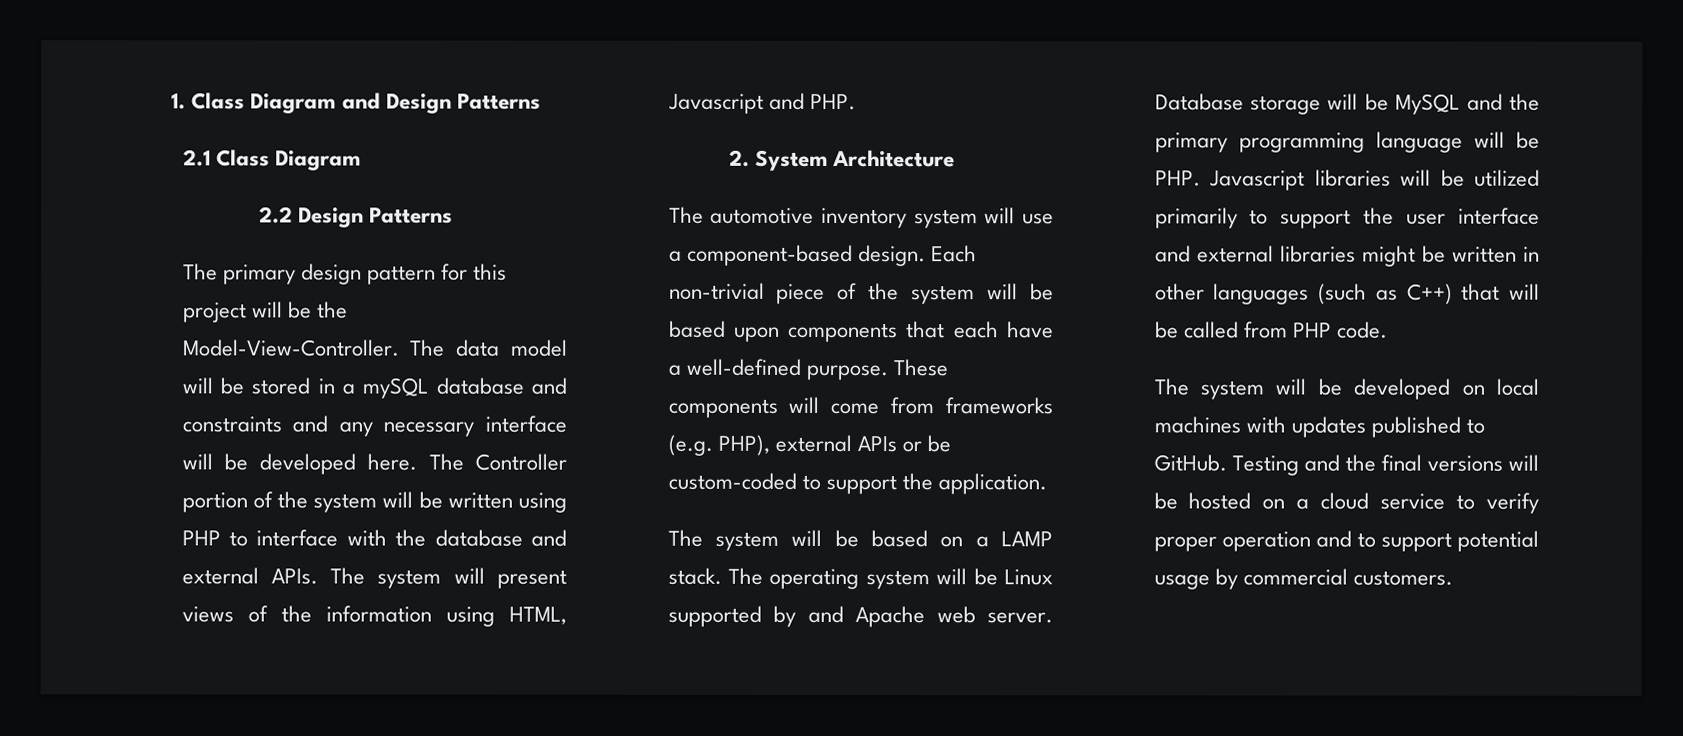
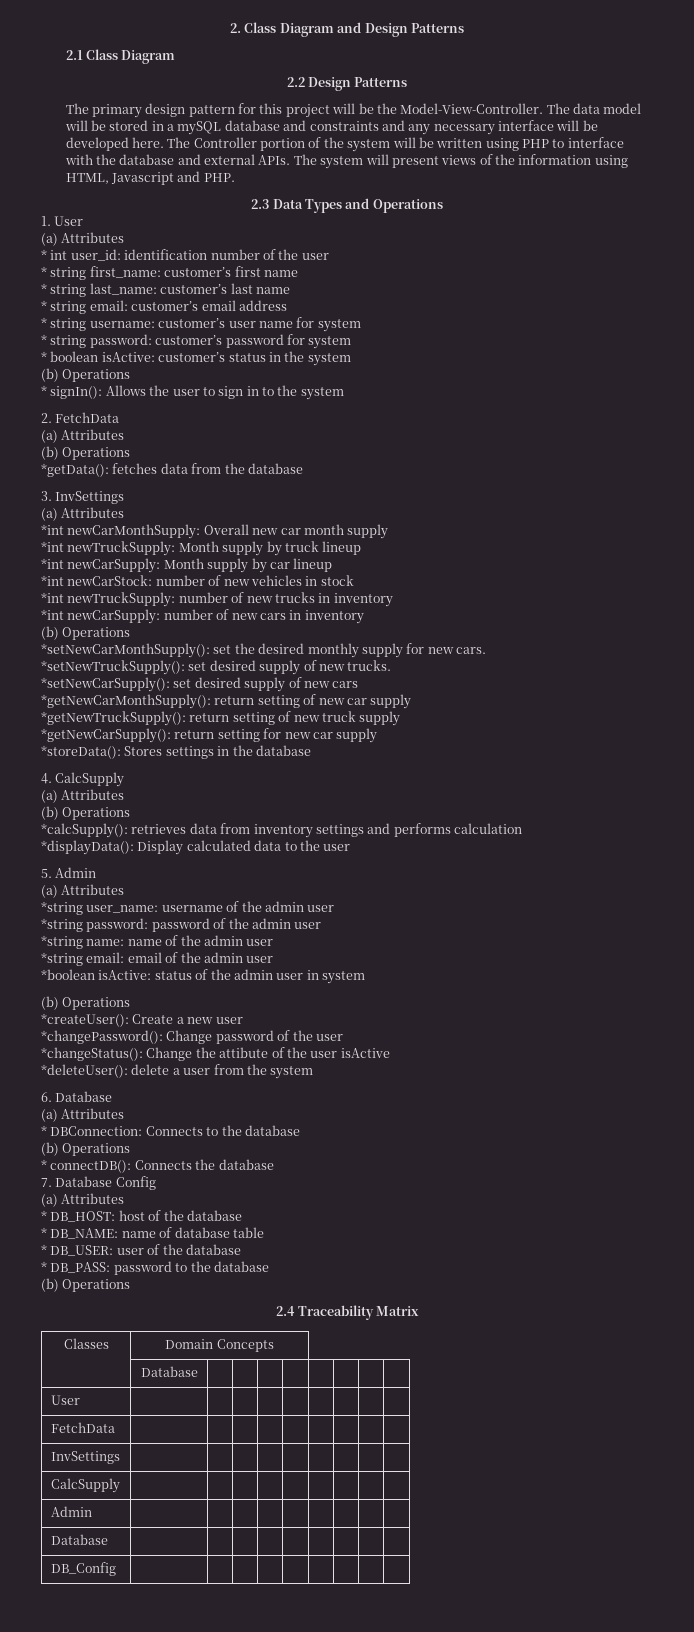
[171,93,187,110] 1. -> [230,23,242,33] 2.
[728,149,956,171] [668,206,1054,229] [668,244,977,267] [668,282,1054,305] [668,320,1054,343] [667,358,949,381] [667,396,1053,418] [667,434,951,456] [667,472,1047,495] [667,529,1053,551] [667,567,1053,590] [667,605,1053,628] [1154,93,1540,115] [1154,131,1540,153] [1154,169,1540,191] [1154,207,1540,229] [1154,245,1540,267] [1154,283,1540,305] [1154,321,1388,339] [1153,378,1539,400] [1153,416,1485,438] [1153,454,1539,476] [1153,492,1539,514] [1153,530,1539,552] [1153,568,1453,590] 2. System Architecture // The automotive inventory system will use a component-based design. Each non-trivial piece of the system will be based upon components that each have a well-defined purpose. These components will come from frameworks (e.g. PHP), external APIs or be custom-coded to support the application. // The system will be based on a LAMP stack. The operating system will be Linux supported by and Apache web server. Database storage will be MySQL and the primary programming language will be PHP. Javascript libraries will be utilized primarily to support the user interface and external libraries might be written in other languages (such as C++) that will be called from PHP code. // The system will be developed on local machines with updates published to GitHub. Testing and the final versions will be hosted on a cloud service to verify proper operation and to support potential usage by commercial customers. -> [251,198,443,213] [41,216,84,226] [41,232,125,246] [41,249,329,261] [41,266,298,280] [41,283,290,297] [41,300,287,314] [41,317,361,332] [41,334,352,349] [41,351,351,366] [41,368,131,382] [41,385,344,400] [41,412,120,423] [41,429,125,443] [41,446,131,460] [41,463,303,477] [41,491,125,504] [41,507,125,521] [41,524,389,539] [41,541,362,556] [41,558,333,573] [41,575,354,586] [41,592,393,607] [41,609,364,624] [41,626,131,640] [41,643,486,658] [41,660,392,675] [41,677,359,692] [41,694,412,709] [41,711,401,726] [41,728,378,743] [41,745,311,759] [41,772,125,787] [41,789,125,803] [41,806,131,820] [41,823,522,838] [41,840,351,855] [41,867,97,878] [41,884,125,898] [41,901,335,915] [41,918,322,932] [41,935,274,949] [41,952,274,966] [41,969,365,984] [41,996,131,1010] [41,1013,243,1027] [41,1030,343,1044] [41,1047,390,1061] [41,1064,314,1079] [41,1091,113,1102] [41,1108,125,1122] [41,1125,300,1136] [41,1142,131,1156] [41,1159,274,1173] [41,1176,156,1190] [41,1193,125,1207] [41,1210,242,1222] [41,1227,264,1239] [41,1244,241,1256] [41,1261,269,1275] [41,1278,131,1292] [276,1305,419,1320] [63,1338,109,1349] [165,1339,274,1352] [141,1366,199,1377] [50,1395,80,1405] [50,1422,115,1433] [50,1451,120,1464] [50,1478,120,1493] [50,1506,92,1517] [50,1534,108,1545] [50,1562,116,1576] 2.3 Data Types and Operations // 1. User // (a) Attributes // * int user_id: identification number of the user // * string first_name: customer’s first name // * string last_name: customer’s last name // * string email: customer’s email address // * string username: customer’s user name for system // * string password: customer’s password for system // * boolean isActive: customer’s status in the system // (b) Operations // * signIn(): Allows the user to sign in to the system // 2. FetchData // (a) Attributes // (b) Operations // *getData(): fetches data from the database // 3. InvSettings // (a) Attributes // *int newCarMonthSupply: Overall new car month supply // *int newTruckSupply: Month supply by truck lineup // *int newCarSupply: Month supply by car lineup // *int newCarStock: number of new vehicles in stock // *int newTruckSupply: number of new trucks in inventory // *int newCarSupply: number of new cars in inventory // (b) Operations // *setNewCarMonthSupply(): set the desired monthly supply for new cars. // *setNewTruckSupply(): set desired supply of new trucks. // *setNewCarSupply(): set desired supply of new cars // *getNewCarMonthSupply(): return setting of new car supply // *getNewTruckSupply(): return setting of new truck supply // *getNewCarSupply(): return setting for new car supply // *storeData(): Stores settings in the database // 4. CalcSupply // (a) Attributes // (b) Operations // *calcSupply(): retrieves data from inventory settings and performs calculation // *displayData(): Display calculated data to the user // 5. Admin // (a) Attributes // *string user_name: username of the admin user // *string password: password of the admin user // *string name: name of the admin user // *string email: email of the admin user // *boolean isActive: status of the admin user in system // (b) Operations // *createUser(): Create a new user // *changePassword(): Change password of the user // *changeStatus(): Change the attibute of the user isActive // *deleteUser(): delete a user from the system // 6. Database // (a) Attributes // * DBConnection: Connects to the database // (b) Operations // * connectDB(): Connects the database // 7. Database Config // (a) Attributes // * DB_HOST: host of the database // * DB_NAME: name of database table // * DB_USER: user of the database // * DB_PASS: password to the database // (b) Operations // 2.4 Traceability Matrix // Classes | Domain Concepts // | Database | | | | | | | | // User | | | | | | | | | // FetchData | | | | | | | | | // InvSettings | | | | | | | | | // CalcSupply | | | | | | | | | // Admin | | | | | | | | | // Database | | | | | | | | | // DB_Config | | | | | | | | |

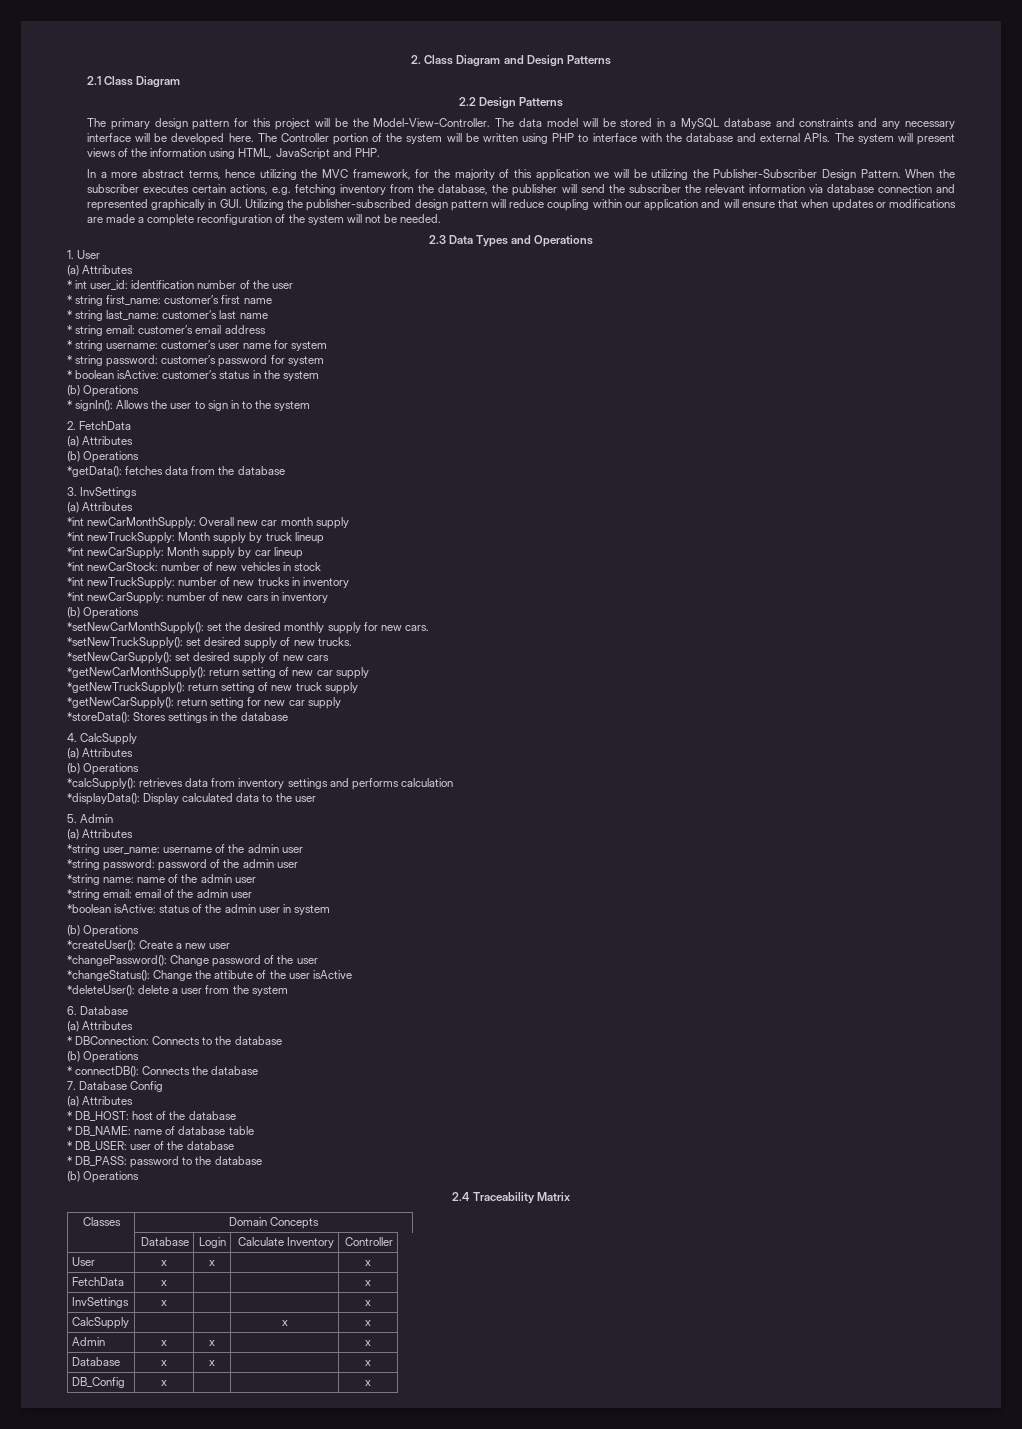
[177,121,222,135] mySQL -> [680,118,719,129] MySQL
[110,172,174,185] Javascript -> [275,148,330,160] JavaScript
(235, 177) none -> [86,169,956,181] [86,184,956,196] [86,199,956,211] [86,214,442,226] // In a more abstract terms, hence utilizing the MVC framework, for the majority of this application we will be utilizing the Publisher-Subscriber Design Pattern. When the subscriber executes certain actions, e.g. fetching inventory from the database, the publisher will send the subscriber the relevant information via database connection and represented graphically in GUI. Utilizing the publisher-subscribed design pattern will reduce coupling within our application and will ensure that when updates or modifications are made a complete reconfiguration of the system will not be needed.
[50,1395,80,1405] [50,1422,115,1433] [50,1451,120,1464] [50,1478,120,1493] [50,1506,92,1517] [50,1534,108,1545] [50,1562,116,1576] | | | | | | | // User | | | | | | | | | // FetchData | | | | | | | | | // InvSettings | | | | | | | | | // CalcSupply | | | | | | | | | // Admin | | | | | | | | | // Database | | | | | | | | | // DB_Config | | | | | | | | | -> [199,1237,227,1248] [238,1237,335,1248] [345,1237,394,1246] [71,1257,95,1266] [161,1260,167,1266] [209,1260,215,1266] [365,1260,371,1266] [71,1277,124,1286] [161,1280,167,1286] [365,1280,371,1286] [71,1297,129,1308] [161,1300,167,1306] [365,1300,371,1306] [71,1317,129,1329] [281,1320,288,1326] [365,1320,371,1326] [71,1337,105,1346] [161,1340,167,1346] [209,1340,215,1346] [365,1340,371,1346] [71,1357,120,1366] [161,1360,167,1366] [209,1360,215,1366] [365,1360,371,1366] [71,1377,125,1388] [161,1380,167,1386] [365,1380,371,1386] Login | Calculate Inventory | Controller // User | x | x | | x // FetchData | x | | | x // InvSettings | x | | | x // CalcSupply | | | x | x // Admin | x | x | | x // Database | x | x | | x // DB_Config | x | | | x

